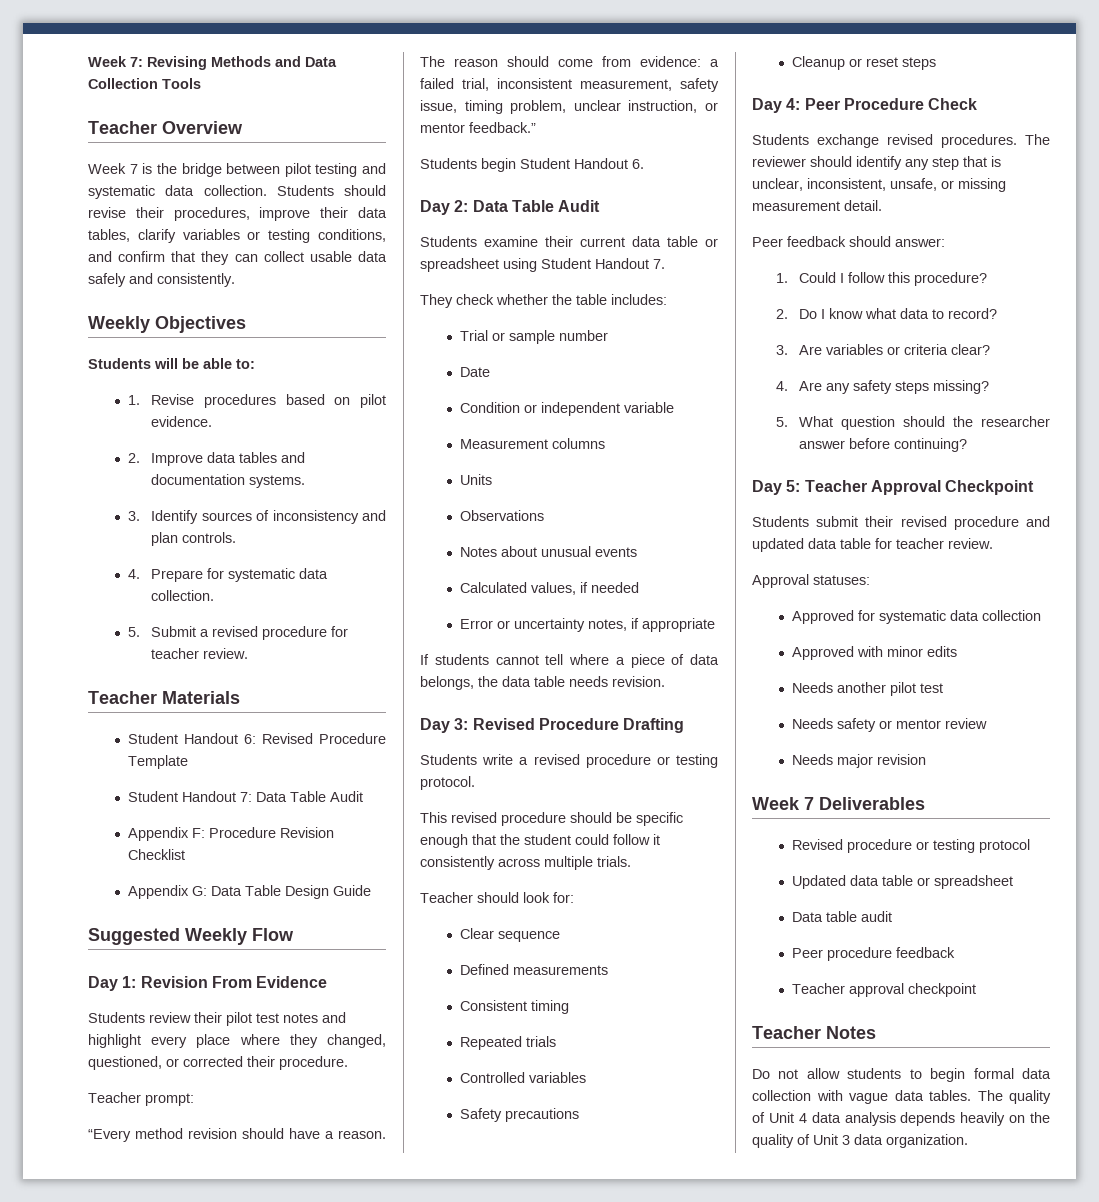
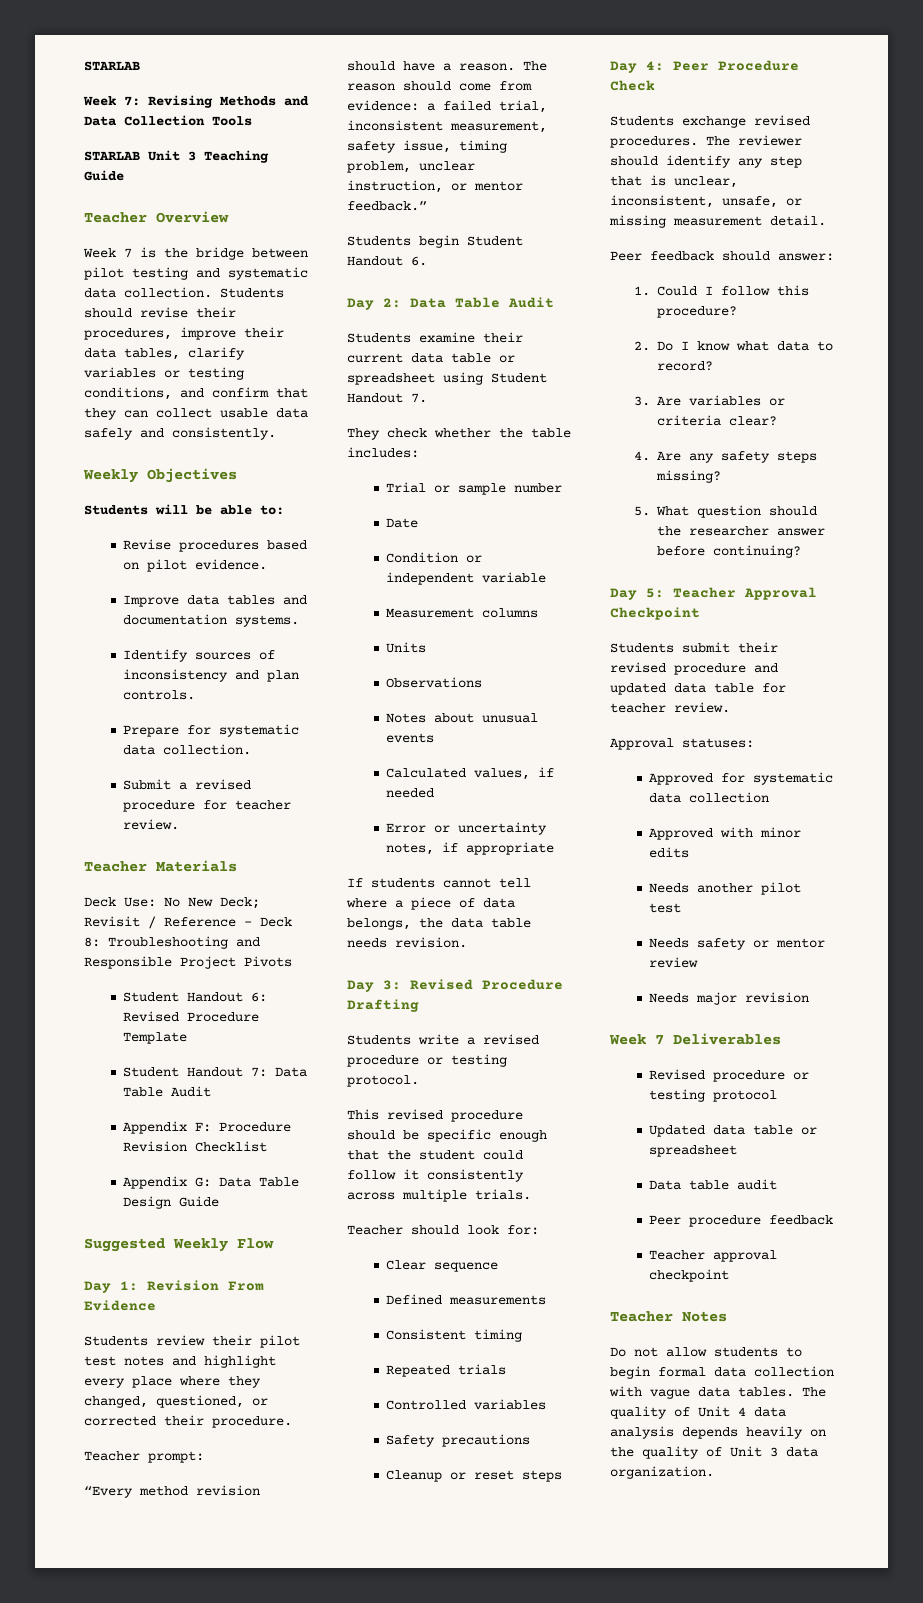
(88, 61) none -> [84,61,140,71] STARLAB //
(201, 83) none -> [84,150,269,163] [84,170,124,181] // STARLAB Unit 3 Teaching Guide
[127,395,140,405] 1. -> (284, 510) none
[127,453,140,463] 2. -> (268, 564) none
[127,511,140,521] 3. -> (300, 621) none
[127,569,140,579] 4. -> (196, 695) none
[127,627,140,637] 5. -> (252, 749) none
(240, 697) none -> [84,897,260,909] [84,916,292,929] [84,936,260,949] [84,956,292,969] // Deck Use: No New Deck; Revisit / Reference - Deck 8: Troubleshooting and Responsible Project Pivots

